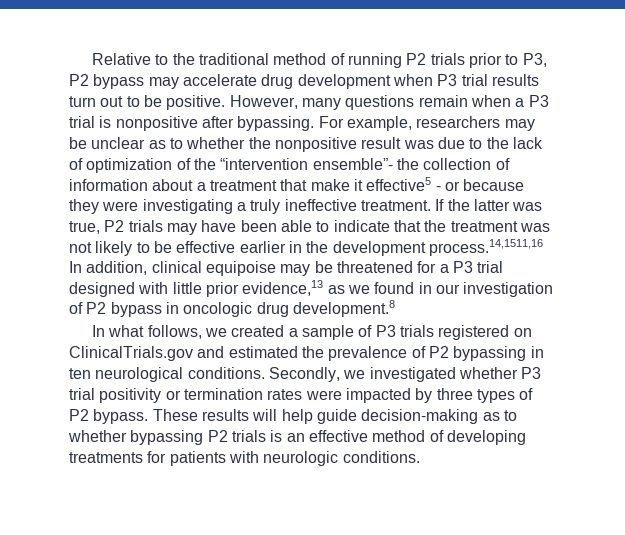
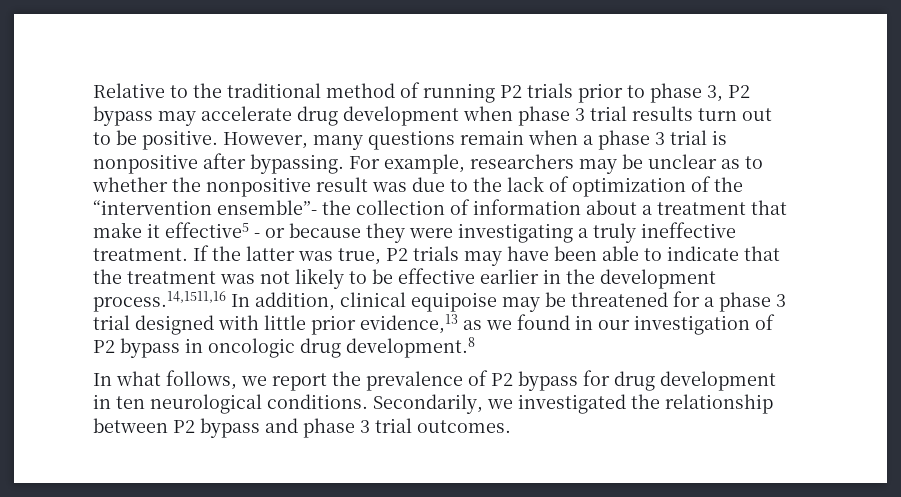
[522,53,547,67] P3, -> [650,83,723,103] phase 3,
[437,74,458,86] P3 -> [518,106,585,126] phase 3
[528,95,549,107] P3 -> [598,130,665,150] phase 3
[452,261,473,273] P3 -> [719,292,786,312] phase 3
[231,325,532,340] [69,346,527,361] created a sample of P3 trials registered on ClinicalTrials.gov and estimated the prevalence of P2 bypassing -> [272,370,776,391] report the prevalence of P2 bypass for drug development
[268,367,340,382] Secondly, -> [373,394,483,414] Secondarily,
[458,367,542,379] [69,388,534,403] [69,409,517,424] [68,430,526,445] [69,451,420,466] whether P3 trial positivity or termination rates were impacted by three types of P2 bypass. These results will help guide decision-making as to whether bypassing P2 trials is an effective method of developing treatments for patients with neurologic conditions. -> [631,394,773,414] [93,418,511,438] the relationship between P2 bypass and phase 3 trial outcomes.

